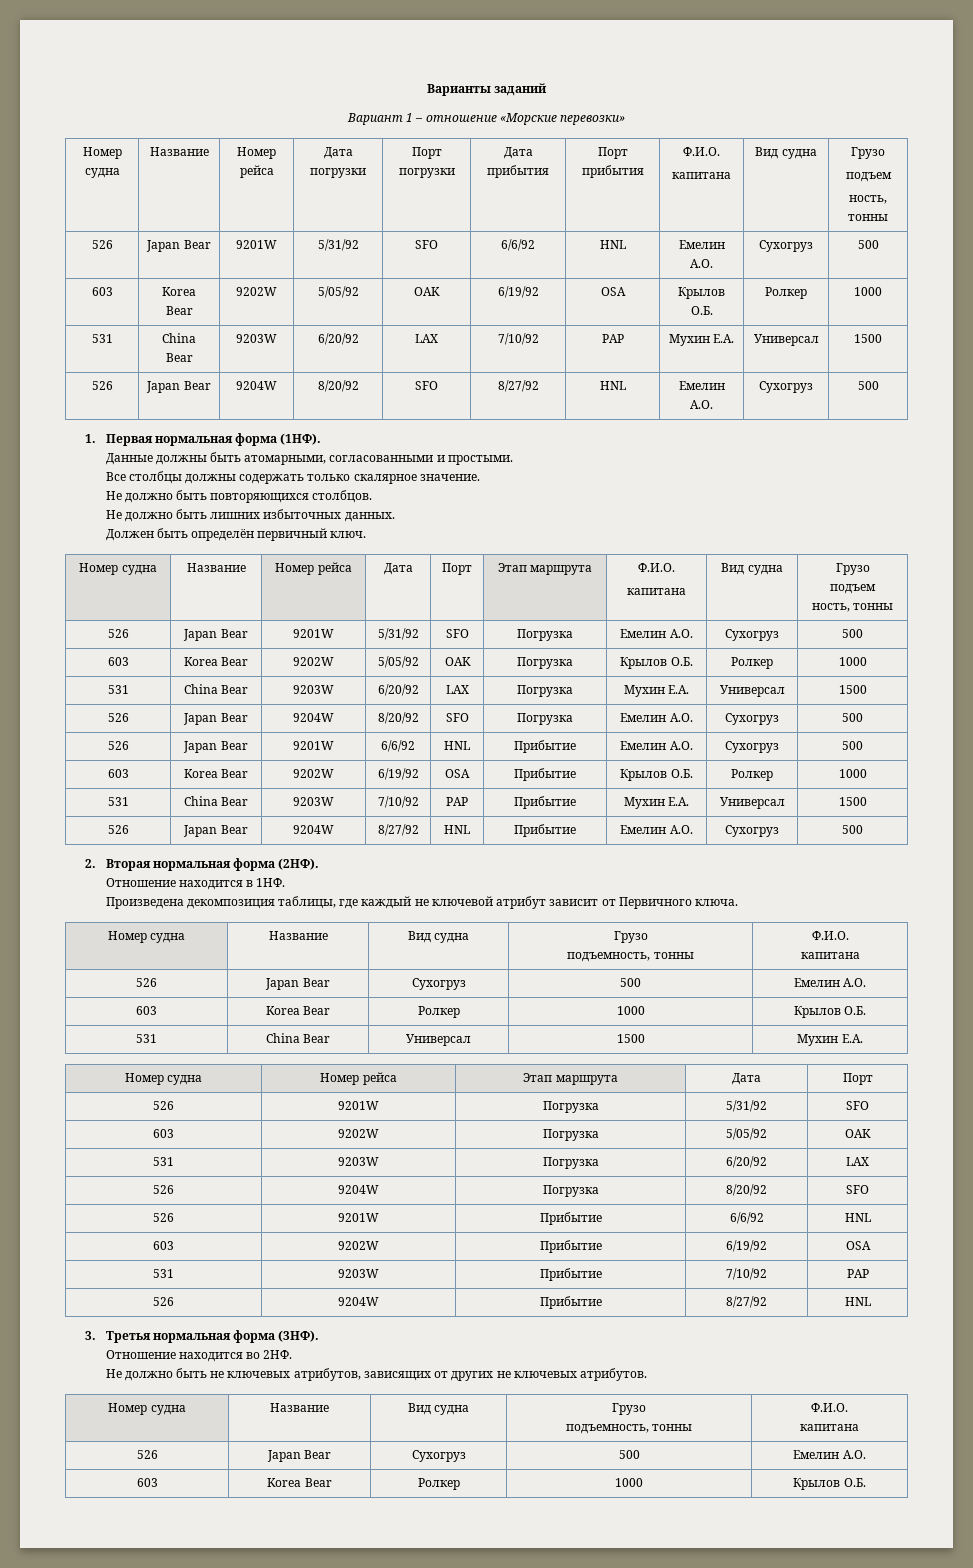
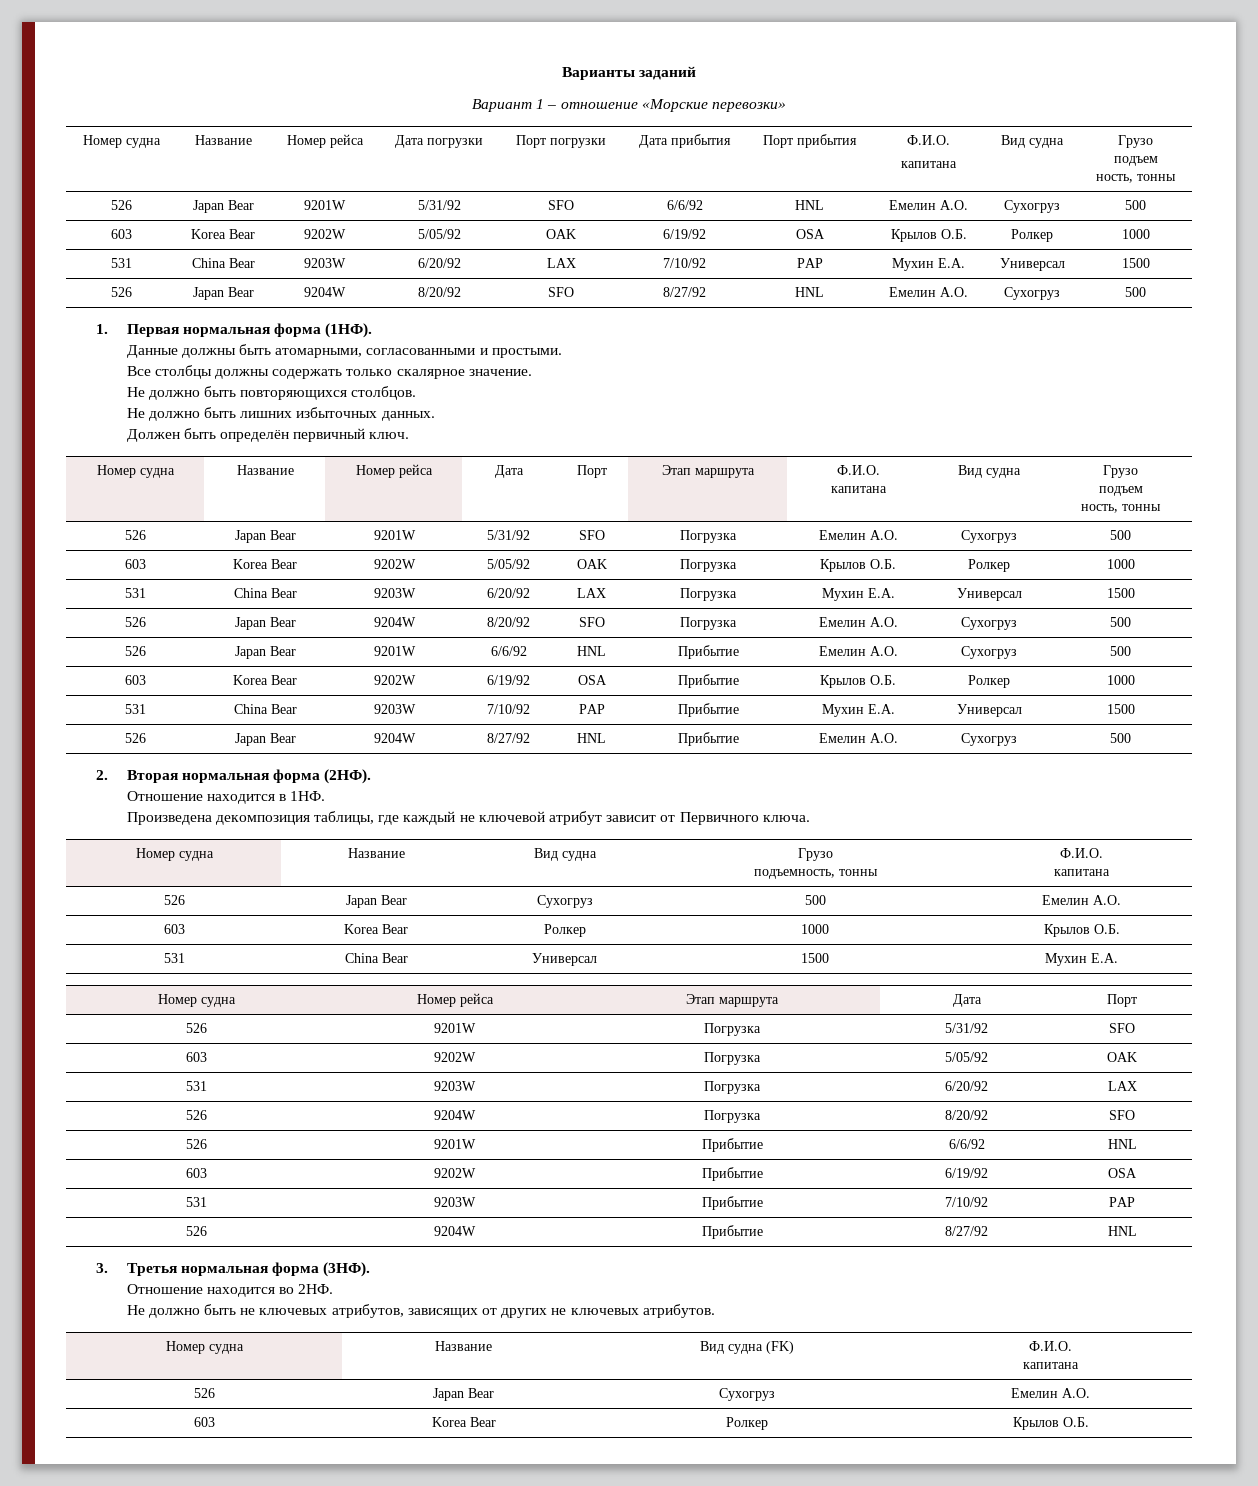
[612,1403,646,1415] [565,1424,693,1434] [811,1403,848,1412] [800,1424,859,1431] [136,1450,158,1459] [266,1450,332,1462] [411,1450,466,1462] [618,1450,640,1459] [793,1450,866,1459] [136,1478,158,1487] [267,1478,332,1487] [417,1478,460,1490] [615,1478,643,1487] | Грузо // подъемность, тонны | Ф.И.О. // капитана // 526 | Japan Bear | Сухогруз | 500 | Емелин А.О. // 603 | Korea Bear | Ролкер | 1000 -> [766,1341,794,1354] [1029,1341,1072,1351] [1023,1362,1079,1369] [194,1388,215,1398] [433,1388,494,1401] [719,1388,775,1401] [1011,1388,1090,1398] [194,1417,215,1427] [431,1417,496,1427] [726,1417,768,1430] (FK) | Ф.И.О. // капитана // 526 | Japan Bear | Сухогруз | Емелин А.О. // 603 | Korea Bear | Ролкер

